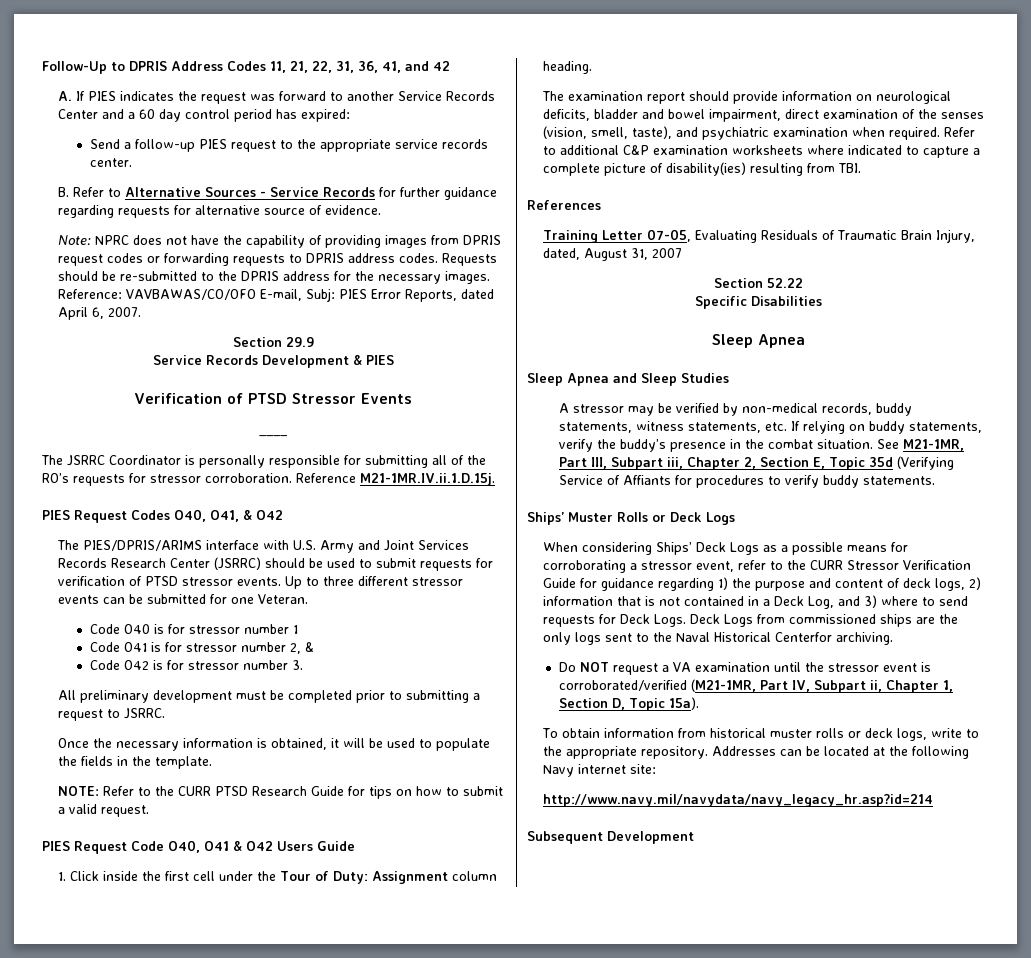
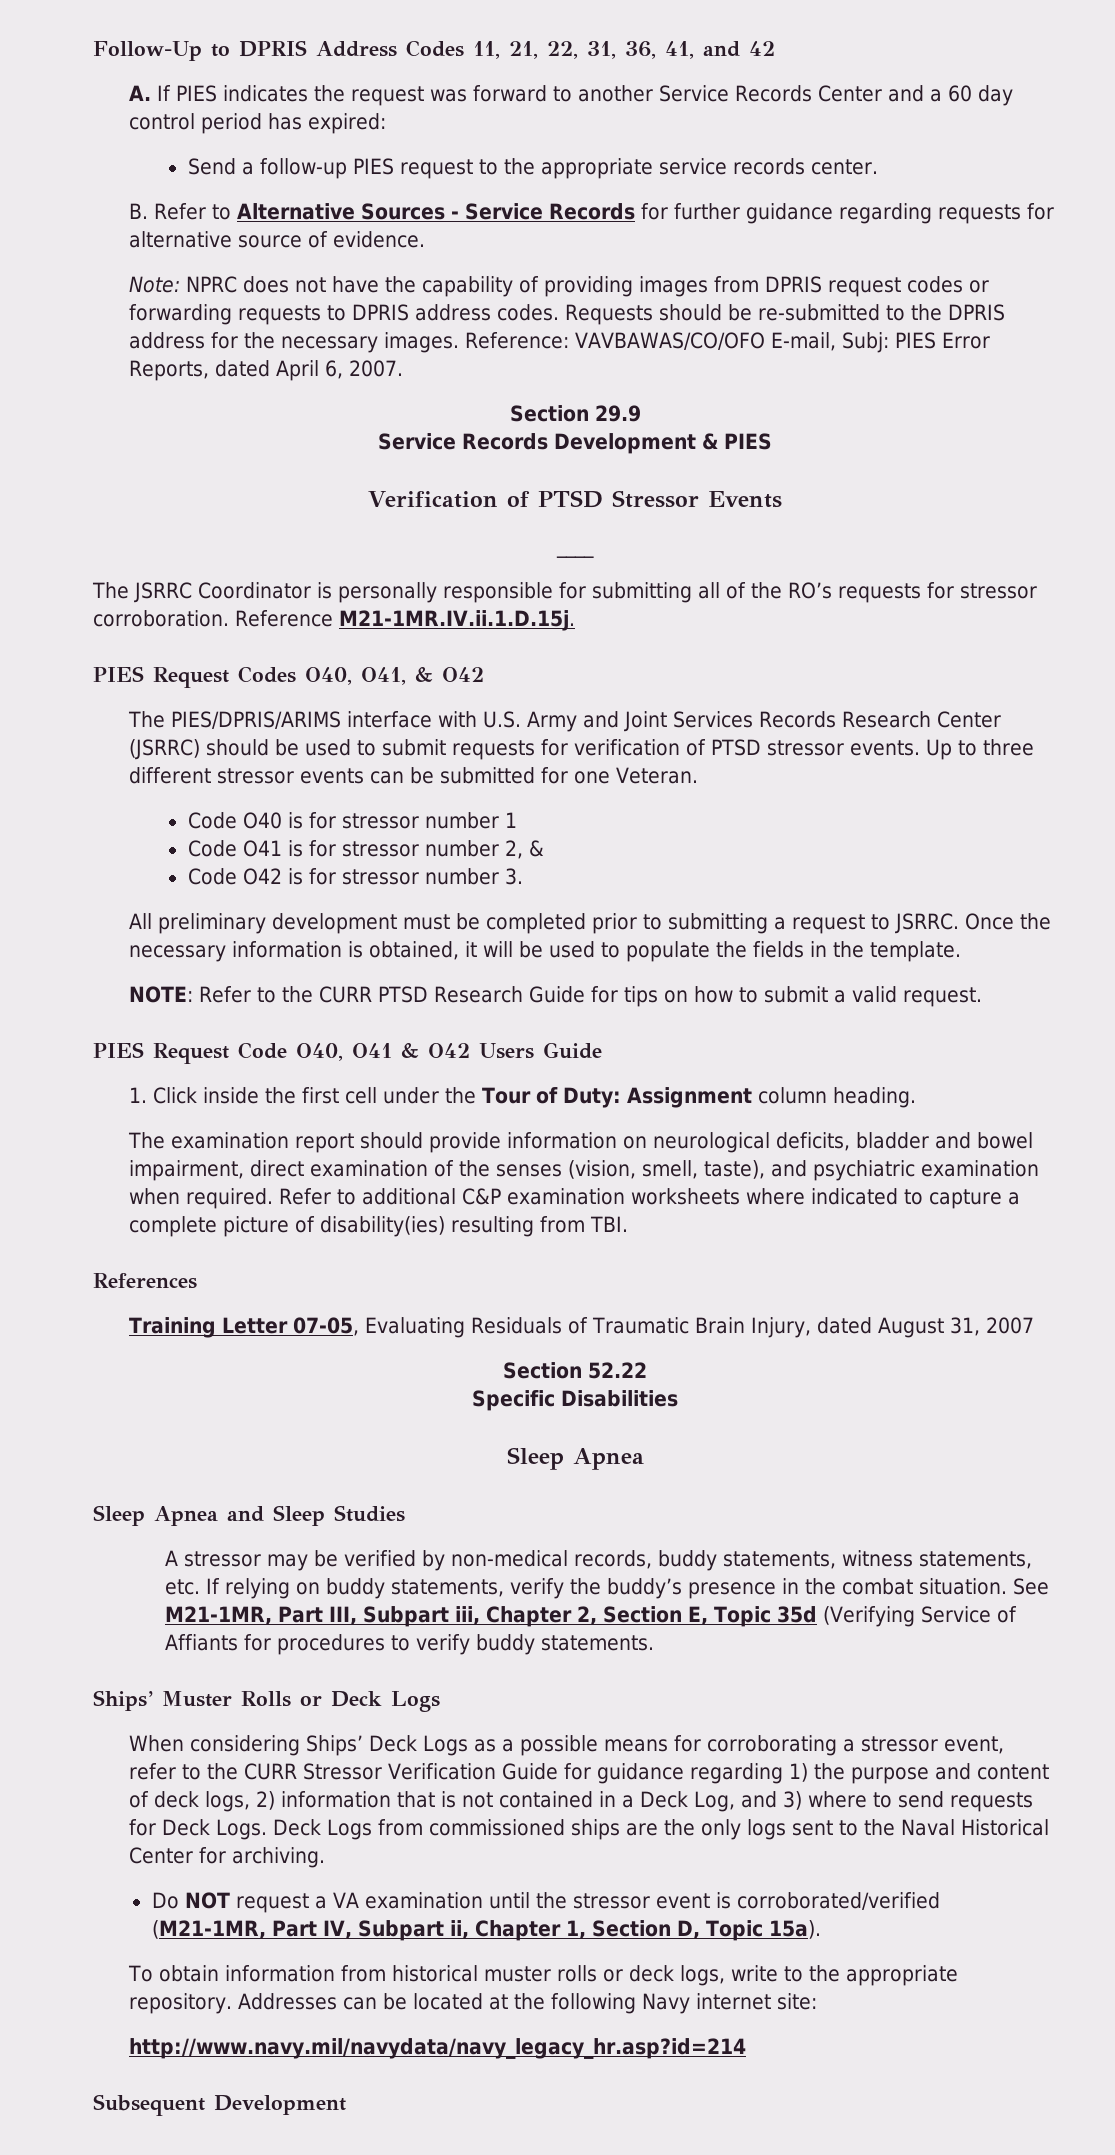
(166, 713) // -> (960, 923) none
[543,248,581,260] dated, -> [817,1317,873,1334] dated
[775,632,833,642] Centerfor -> [129,1847,227,1864] Center for

